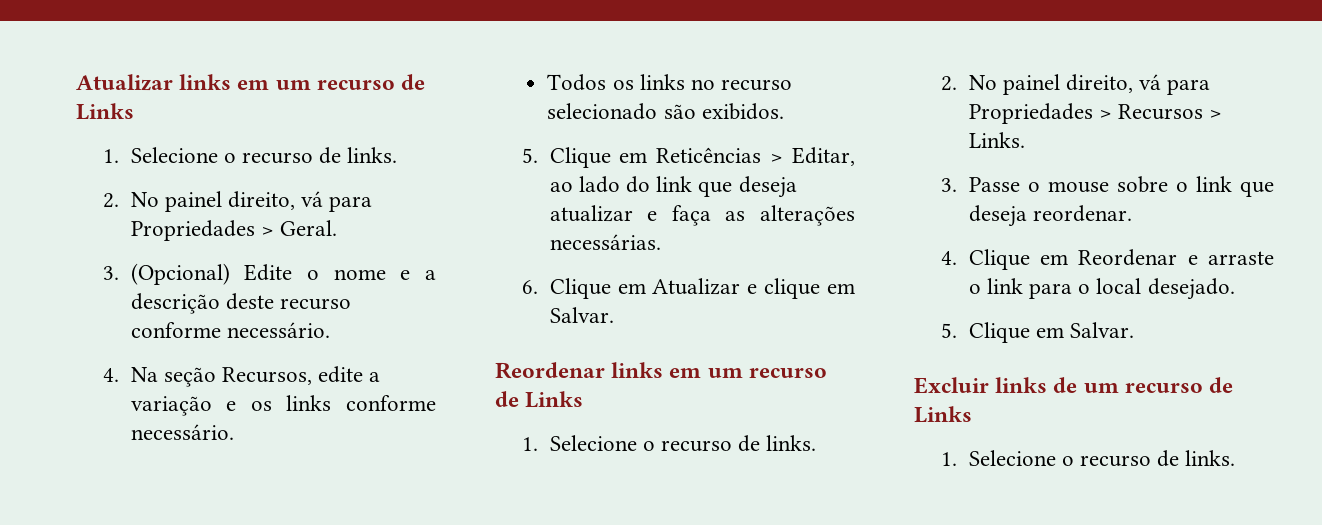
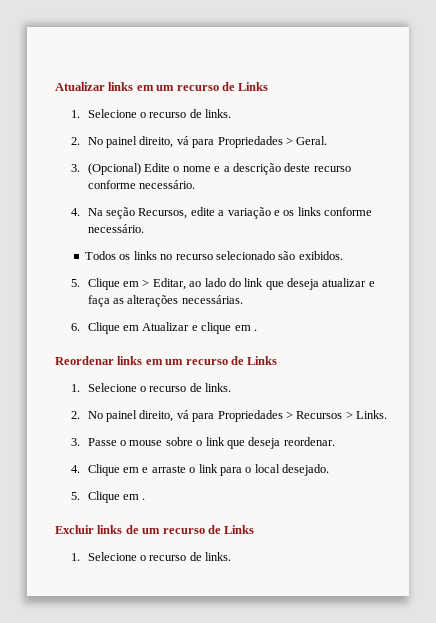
[656,147,762,163] Reticências -> (140, 284) none
[549,307,614,323] Salvar. -> [253,329,257,331] .
[1078,249,1178,266] Reordenar -> (140, 470) none
[1070,322,1135,338] Salvar. -> [142,498,146,500] .

